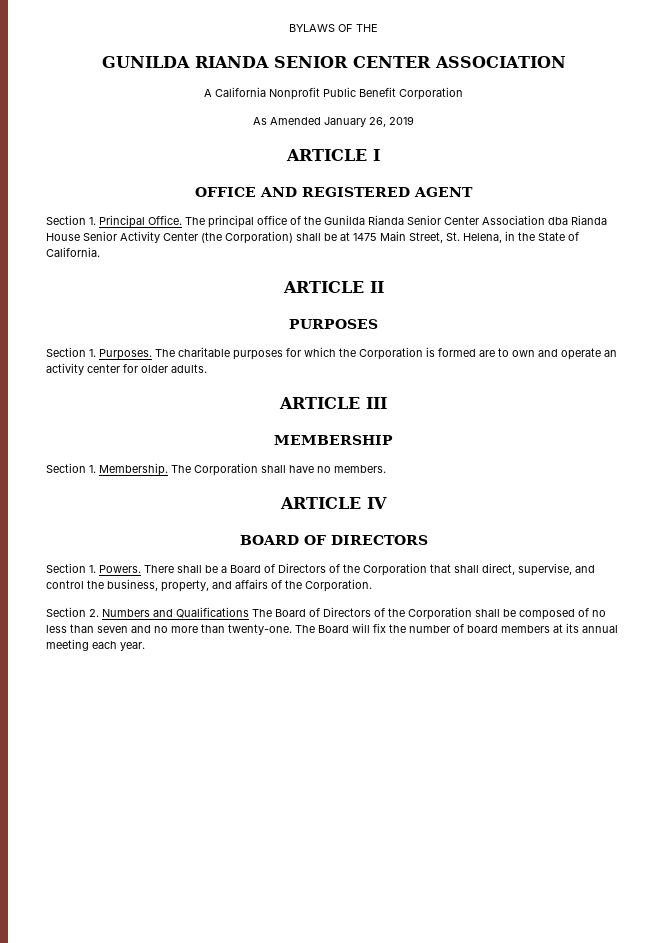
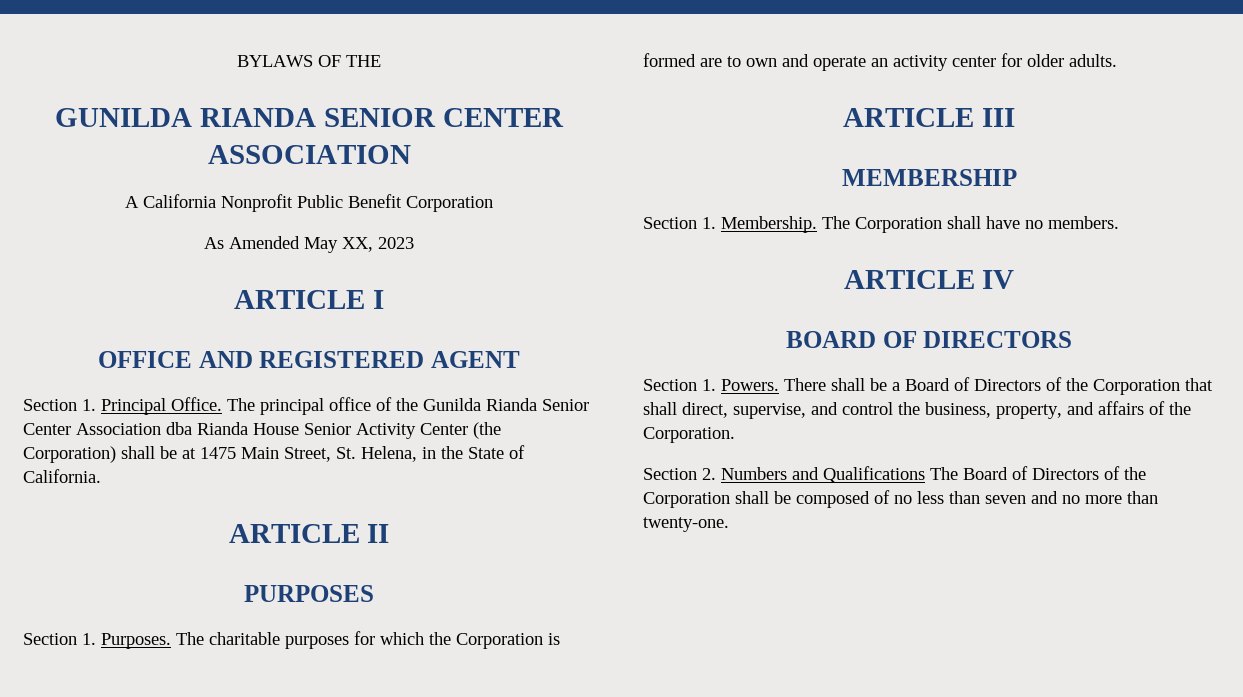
[324,116,414,127] January 26, 2019 -> [304,237,414,253] May XX, 2023
[295,623,618,633] [46,639,145,651] The Board will fix the number of board members at its annual meeting each year. -> (729, 524) none

